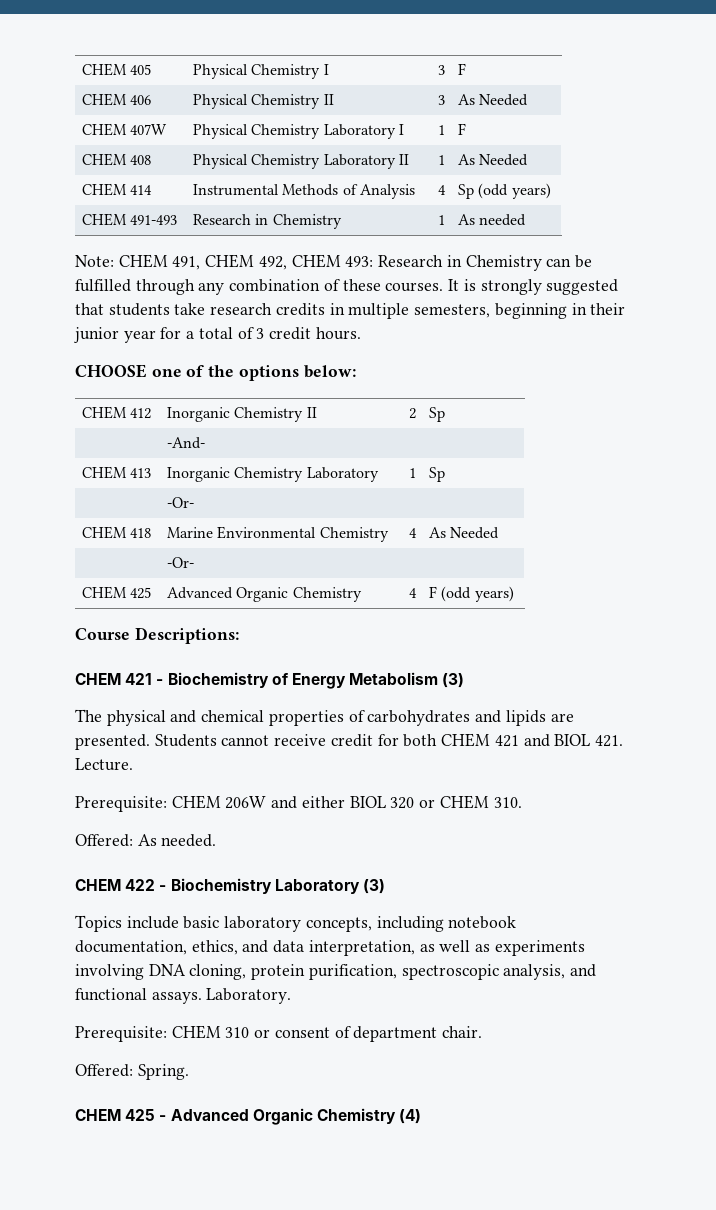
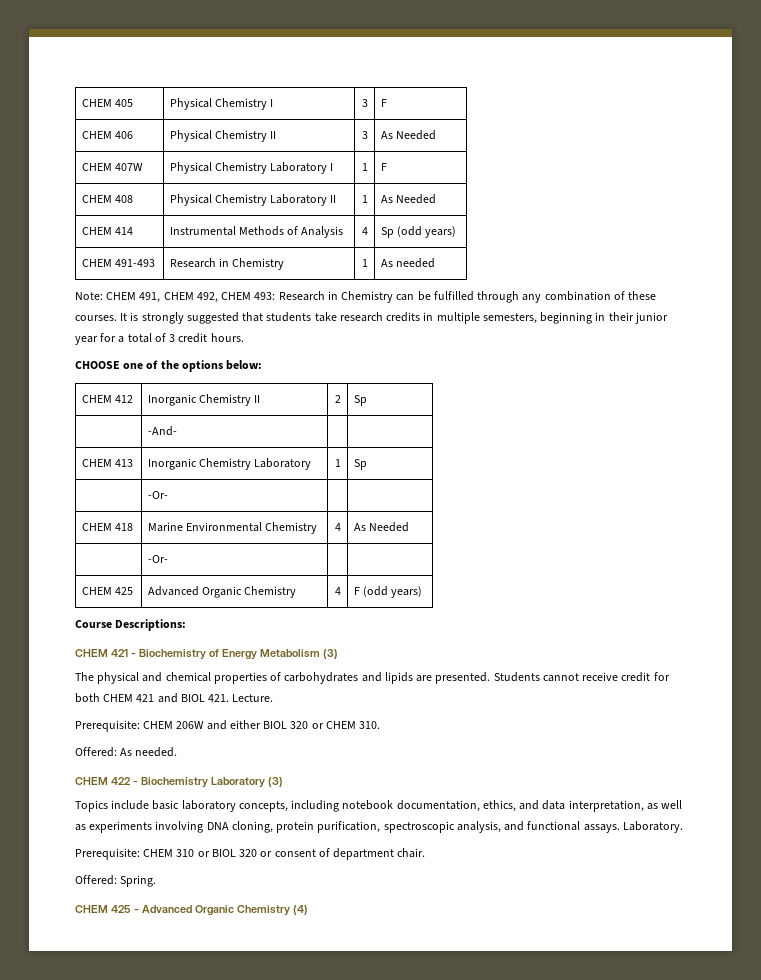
(271, 1033) none -> [211,849,273,857] BIOL 320 or

